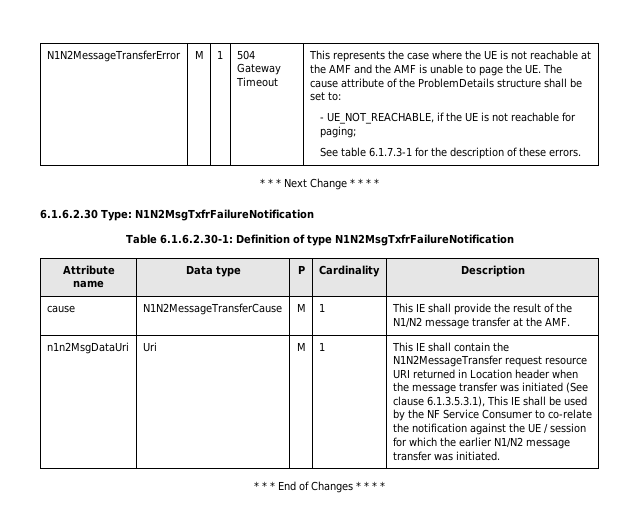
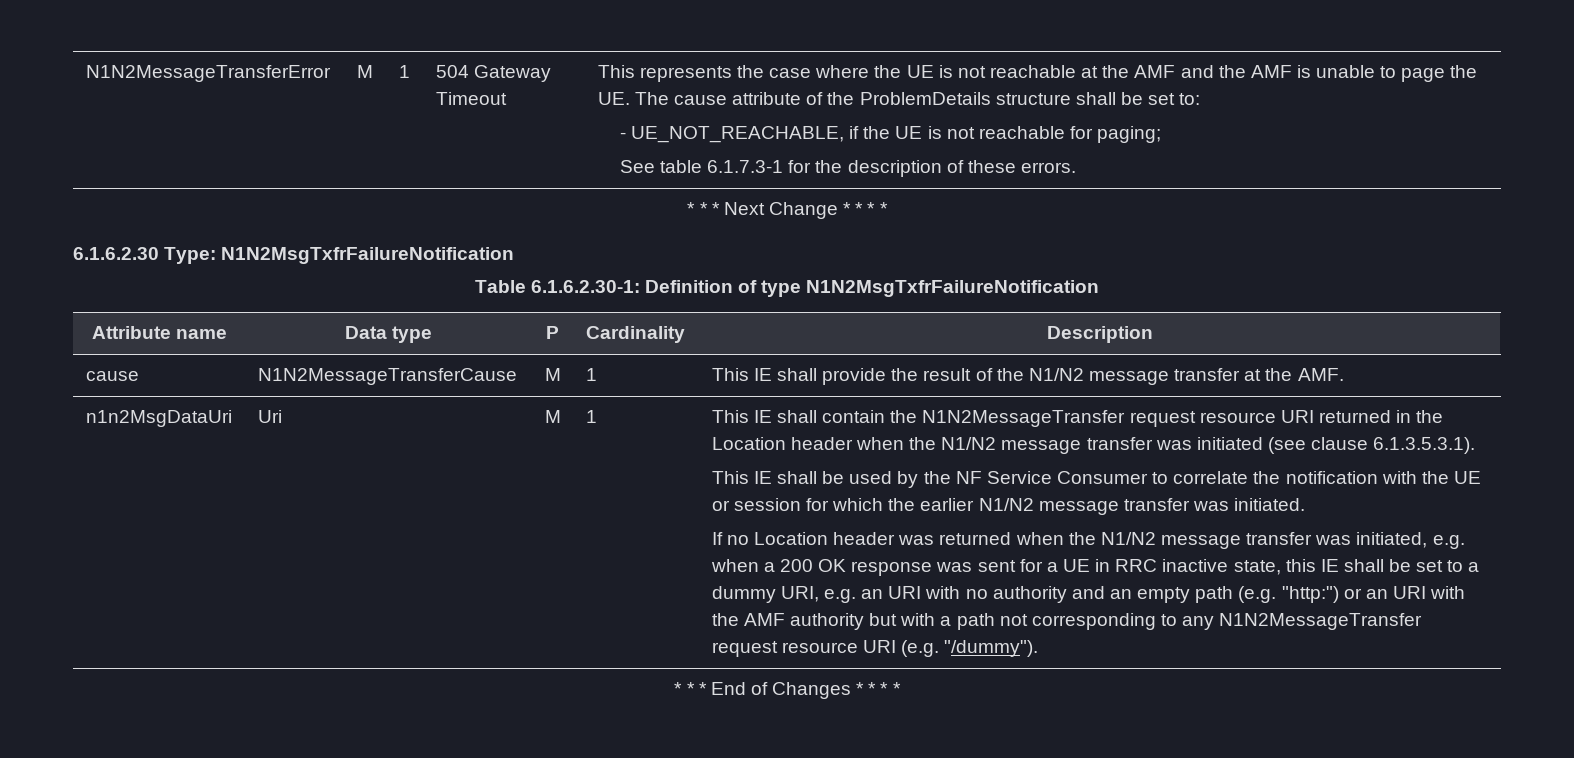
(467, 373) none -> [1416,410,1444,423] the
(409, 387) none -> [941,437,997,450] N1/N2
[565,382,588,393] [392,396,485,407] (See clause 6.1.3.5.3.1), -> [1267,437,1476,454] (see clause 6.1.3.5.3.1). //
[547,409,592,419] co-relate -> [1173,471,1249,484] correlate
[469,423,548,435] against the UE / -> [1381,471,1481,484] [711,500,730,511] with the UE or
(500, 456) none -> [711,532,1465,549] [710,559,1480,576] [711,586,1466,603] [711,613,1423,630] [711,640,1039,657] // If no Location header was returned when the N1/N2 message transfer was initiated, e.g. when a 200 OK response was sent for a UE in RRC inactive state, this IE shall be set to a dummy URI, e.g. an URI with no authority and an empty path (e.g. "http:") or an URI with the AMF authority but with a path not corresponding to any N1N2MessageTransfer request resource URI (e.g. "/dummy").

